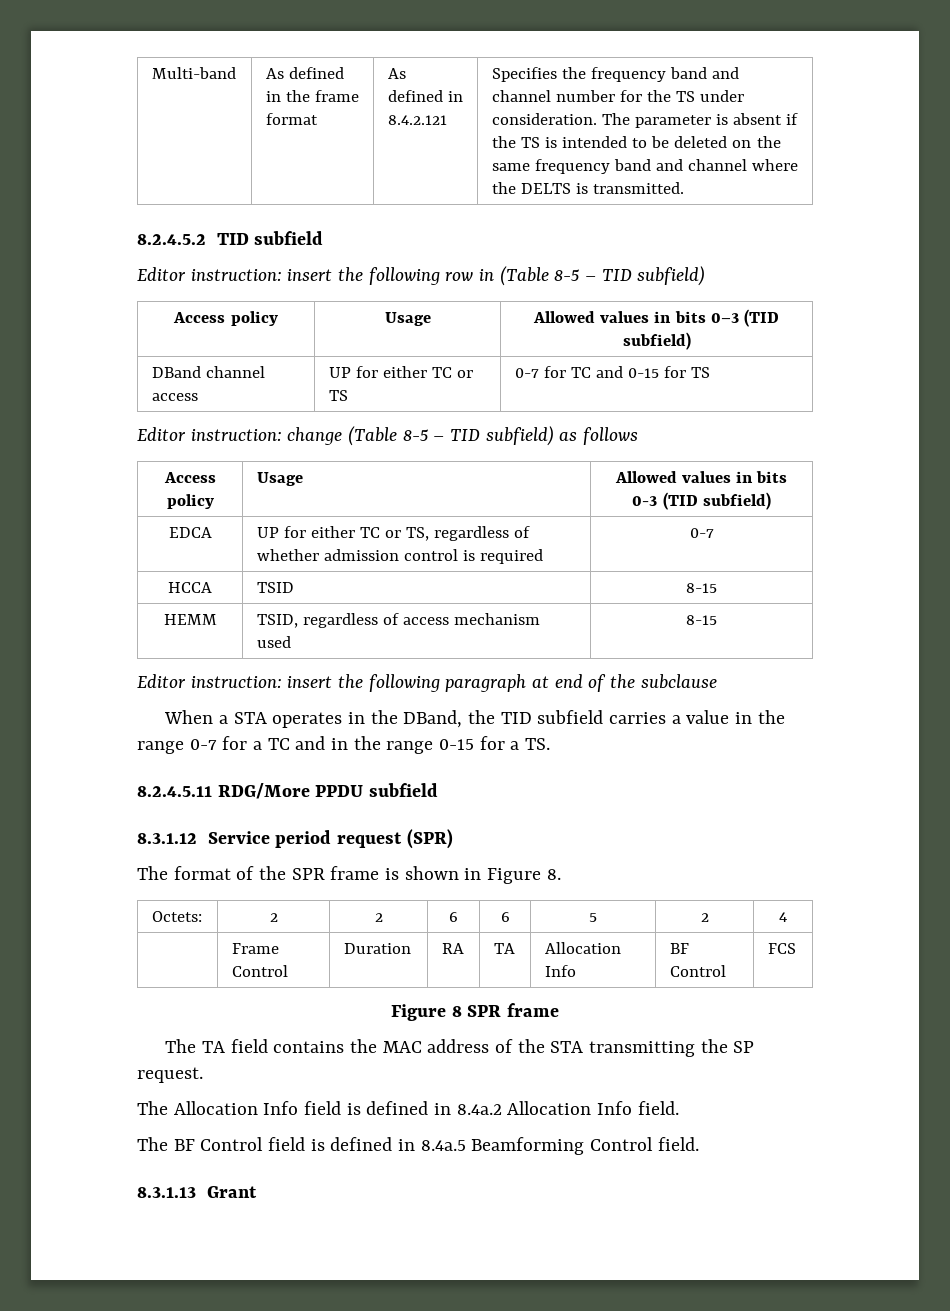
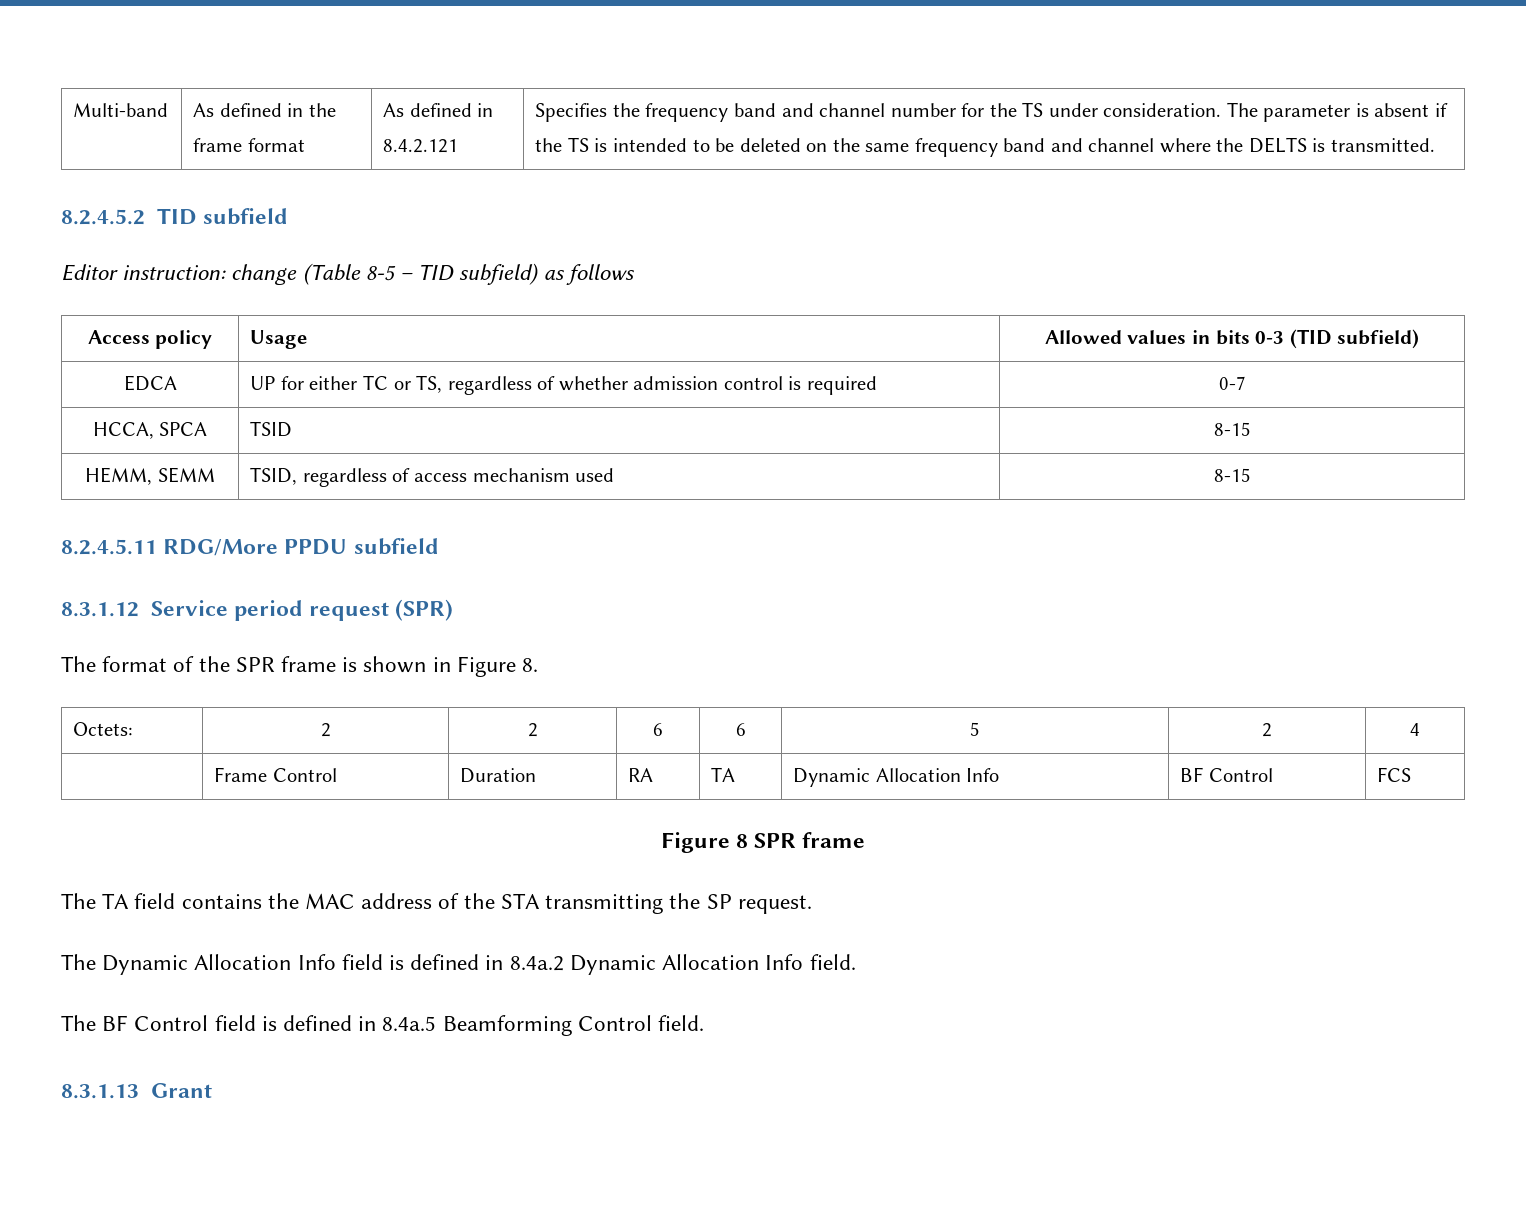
[137,266,706,286] [173,311,278,326] [384,312,431,326] [533,309,779,327] [622,332,691,350] [151,366,265,378] [151,393,198,401] [328,366,474,378] [328,390,348,401] [514,366,711,378] // Editor instruction: insert the following row in (Table 8-5 – TID subfield) // Access policy | Usage | Allowed values in bits 0–3 (TID subfield) // DBand channel access | UP for either TC or TS | 0-7 for TC and 0-15 for TS -> (288, 216) none
[168,582,212,593] HCCA -> [92,422,208,439] HCCA, SPCA
[163,614,217,625] HEMM -> [85,467,215,485] HEMM, SEMM
[137,674,717,692] [164,710,785,728] [137,736,551,754] // Editor instruction: insert the following paragraph at end of the subclause // When a STA operates in the DBand, the TID subfield carries a value in the range 0-7 for a TC and in the range 0-15 for a TS. -> (1251, 475) none
(515, 948) none -> [793,768,871,787] Dynamic
(168, 1108) none -> [102,955,189,975] Dynamic
(502, 1109) none -> [569,955,656,975] Dynamic

